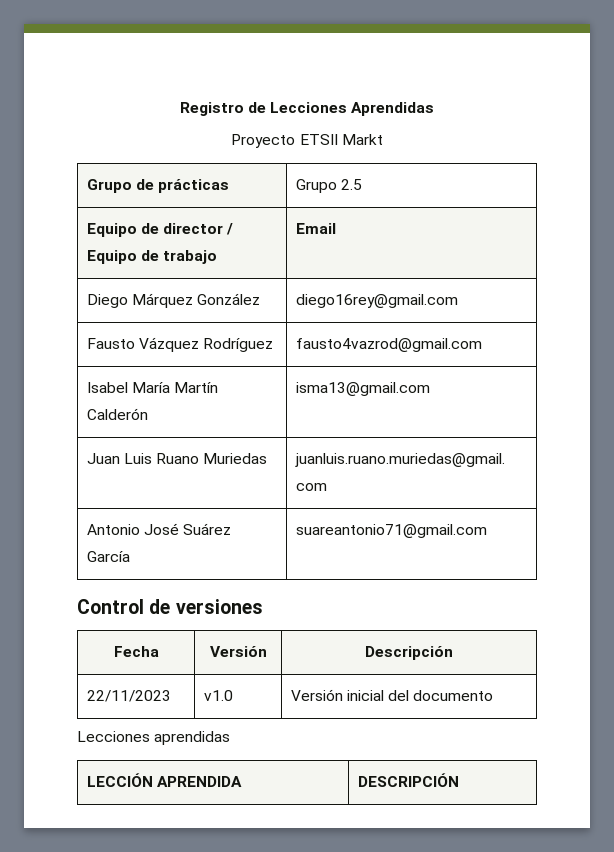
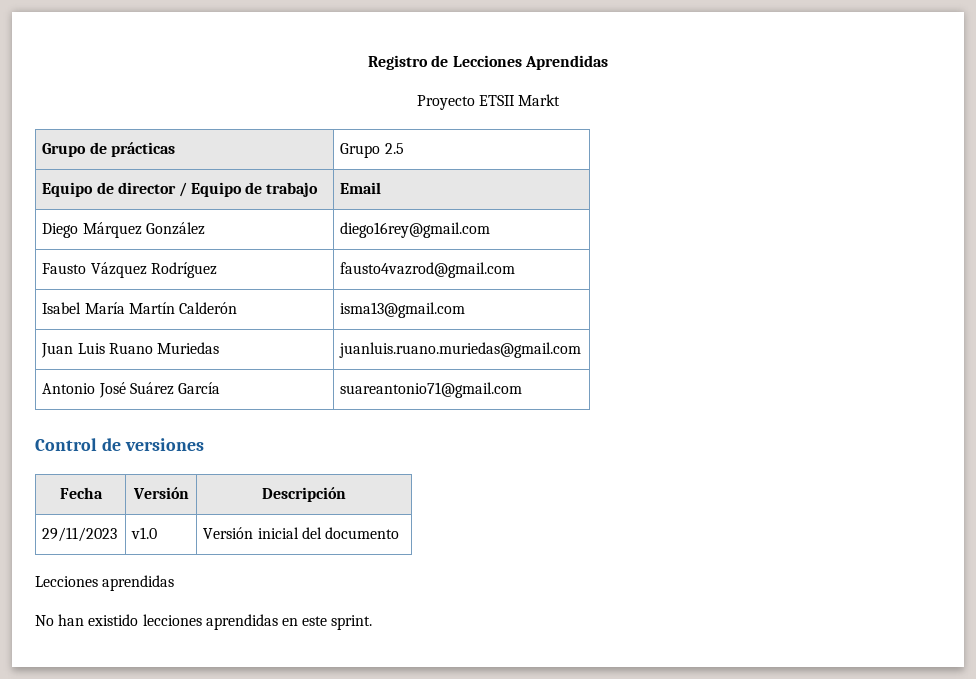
[86,690,171,702] 22/11/2023 -> [42,527,118,542] 29/11/2023
[86,773,242,787] [357,773,459,787] // LECCIÓN APRENDIDA | DESCRIPCIÓN -> [35,614,373,630] // No han existido lecciones aprendidas en este sprint.

